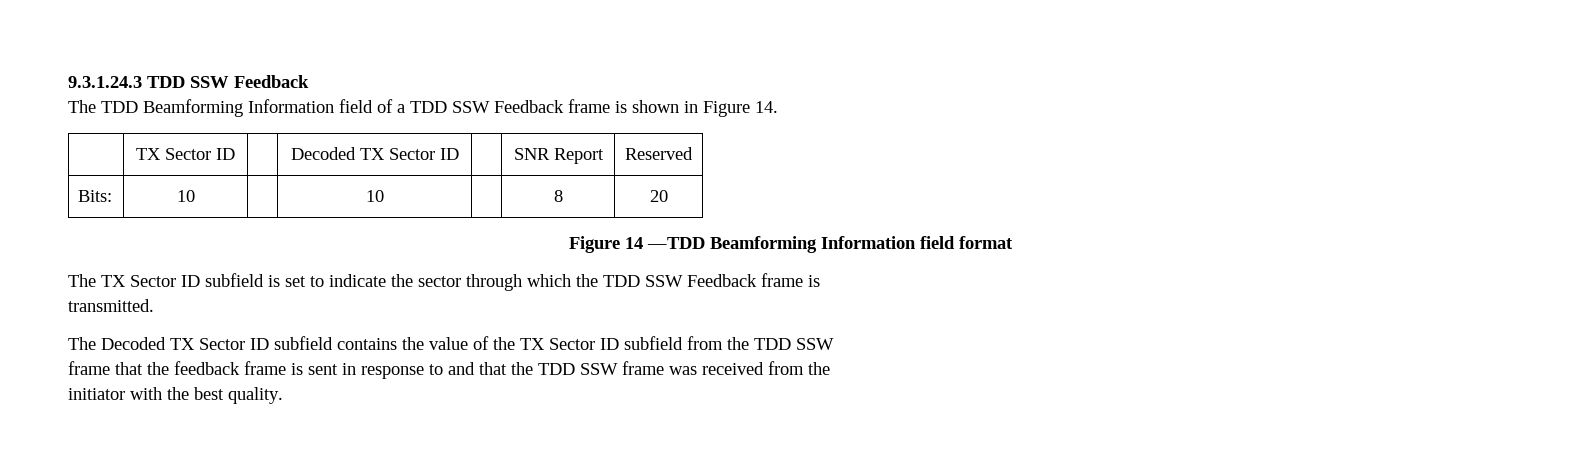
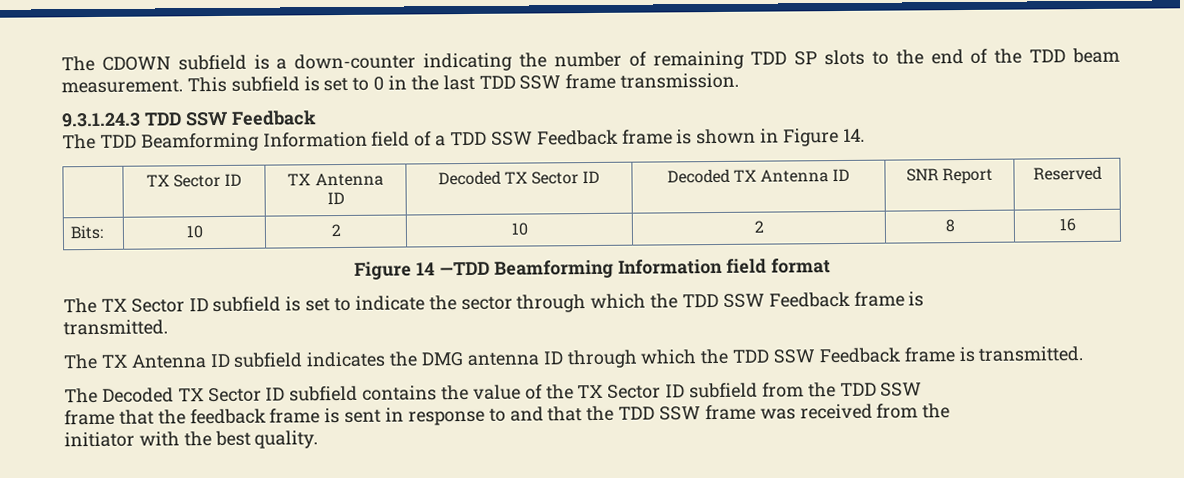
(68, 82) none -> [61,47,1121,72] [61,72,740,94] The CDOWN subfield is a down-counter indicating the number of remaining TDD SP slots to the end of the TDD beam measurement. This subfield is set to 0 in the last TDD SSW frame transmission. //
(235, 154) none -> [287,172,384,187] [326,191,345,205] TX Antenna // ID
(459, 154) none -> [666,168,851,184] Decoded TX Antenna ID
[365,190,384,202] | 10 | -> [330,224,341,237] [510,222,528,236] [753,220,764,233] 2 | 10 | 2
[649,190,668,202] 20 -> [1058,218,1076,232] 16
(154, 305) none -> [63,346,1084,370] // The TX Antenna ID subfield indicates the DMG antenna ID through which the TDD SSW Feedback frame is transmitted.

